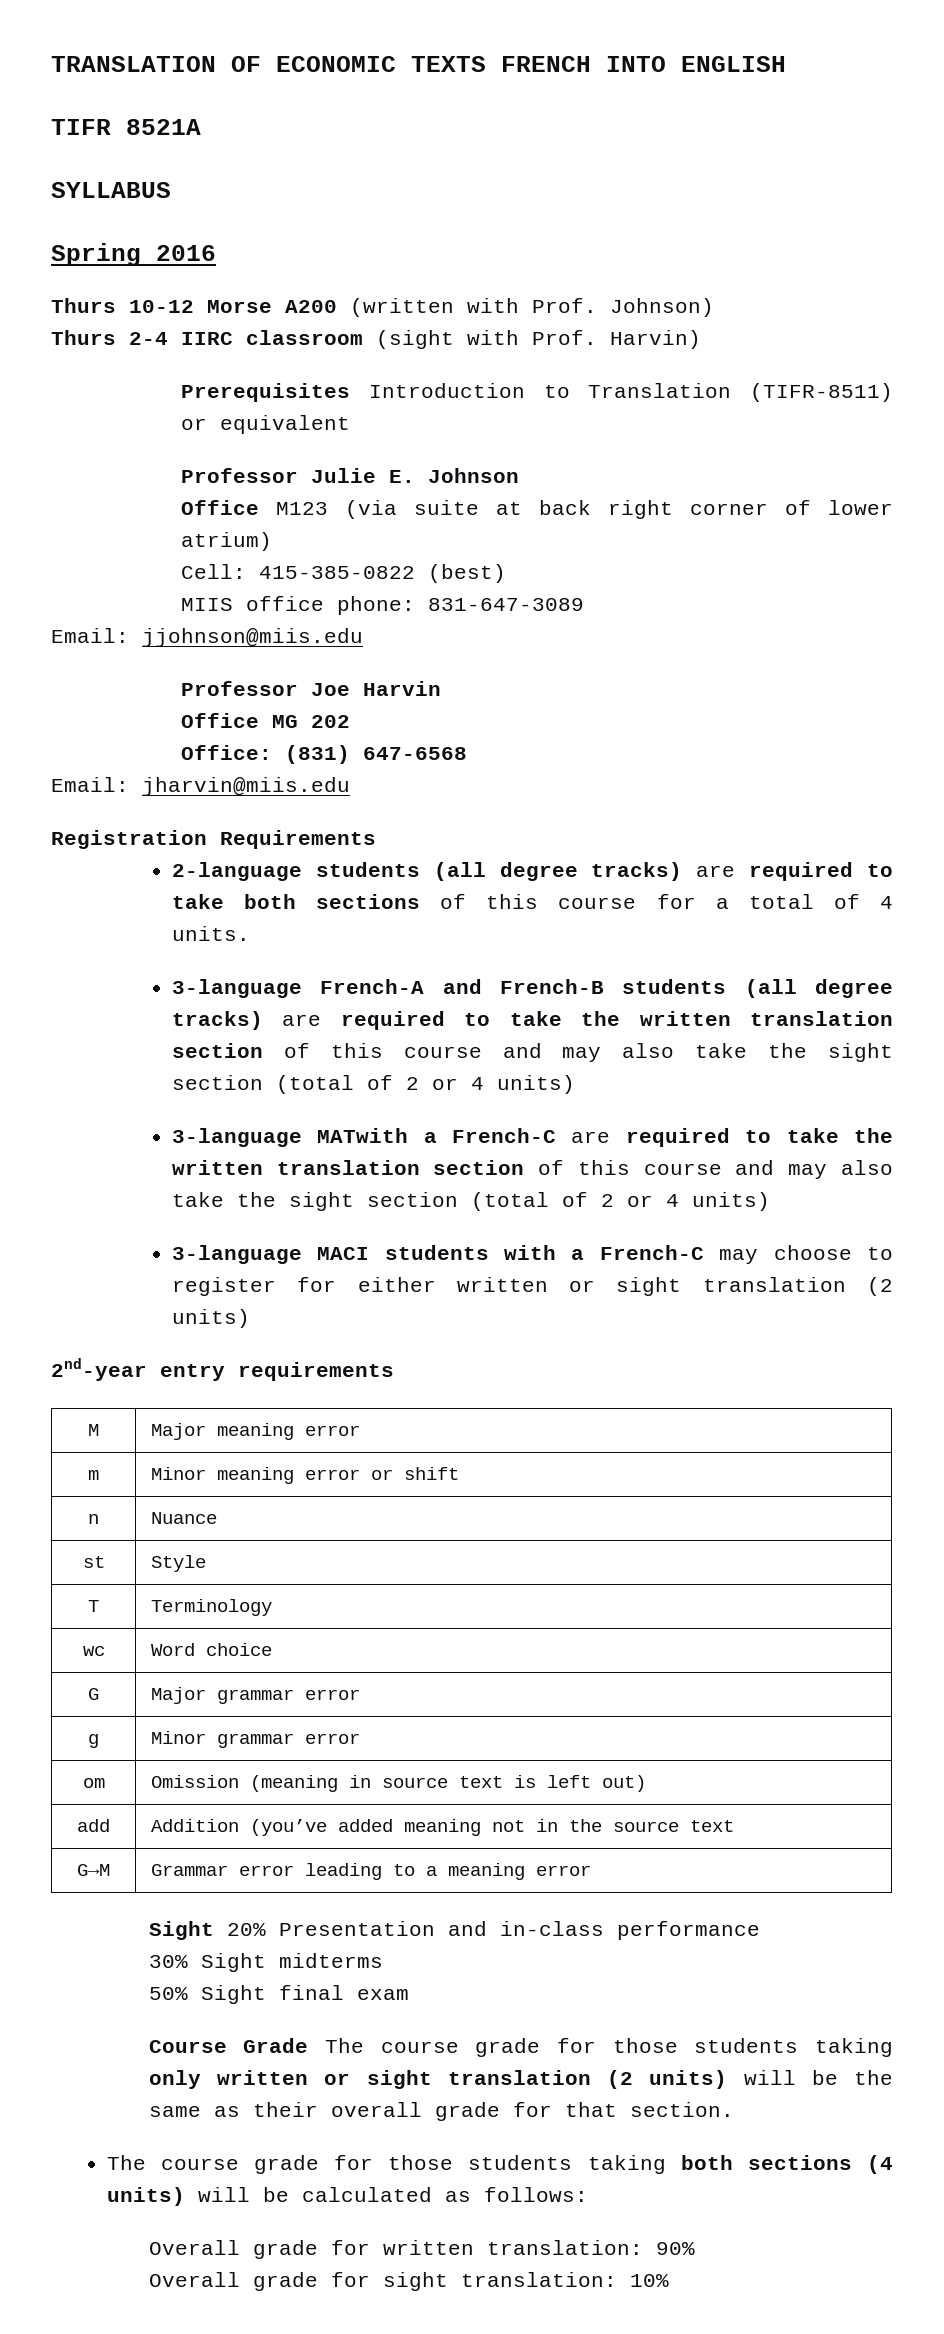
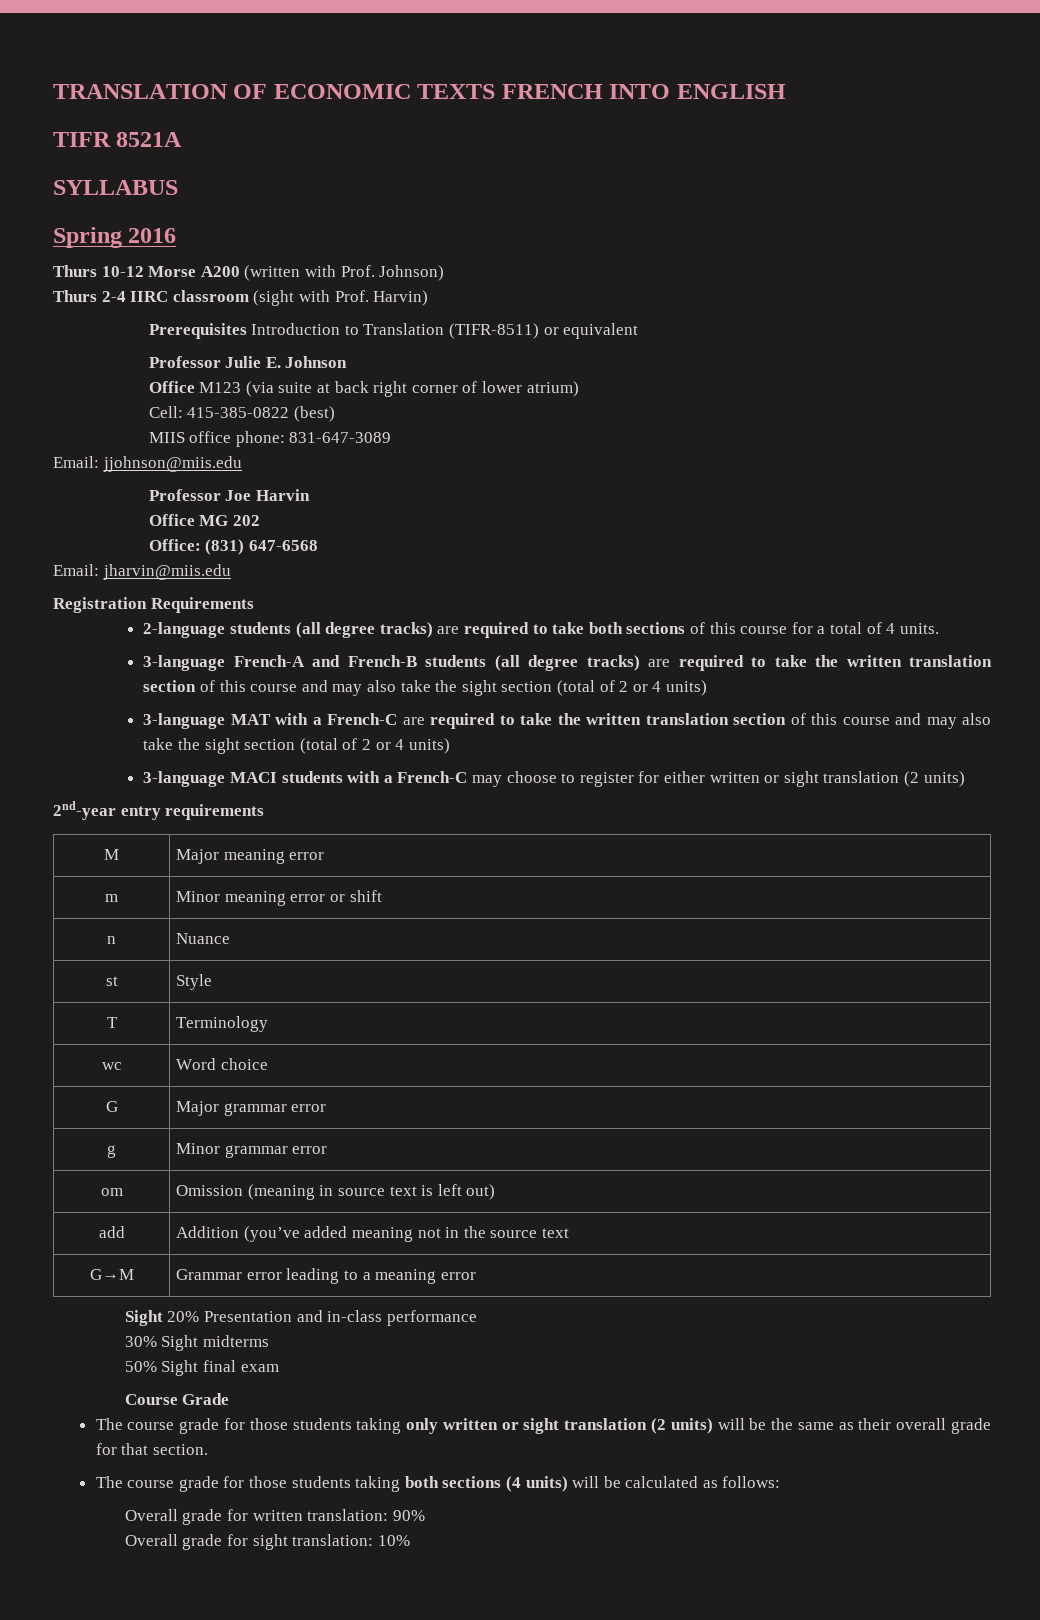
[317,1128,409,1143] MATwith -> [230,713,309,725] MAT with
(309, 2045) none -> (230, 1399) //

